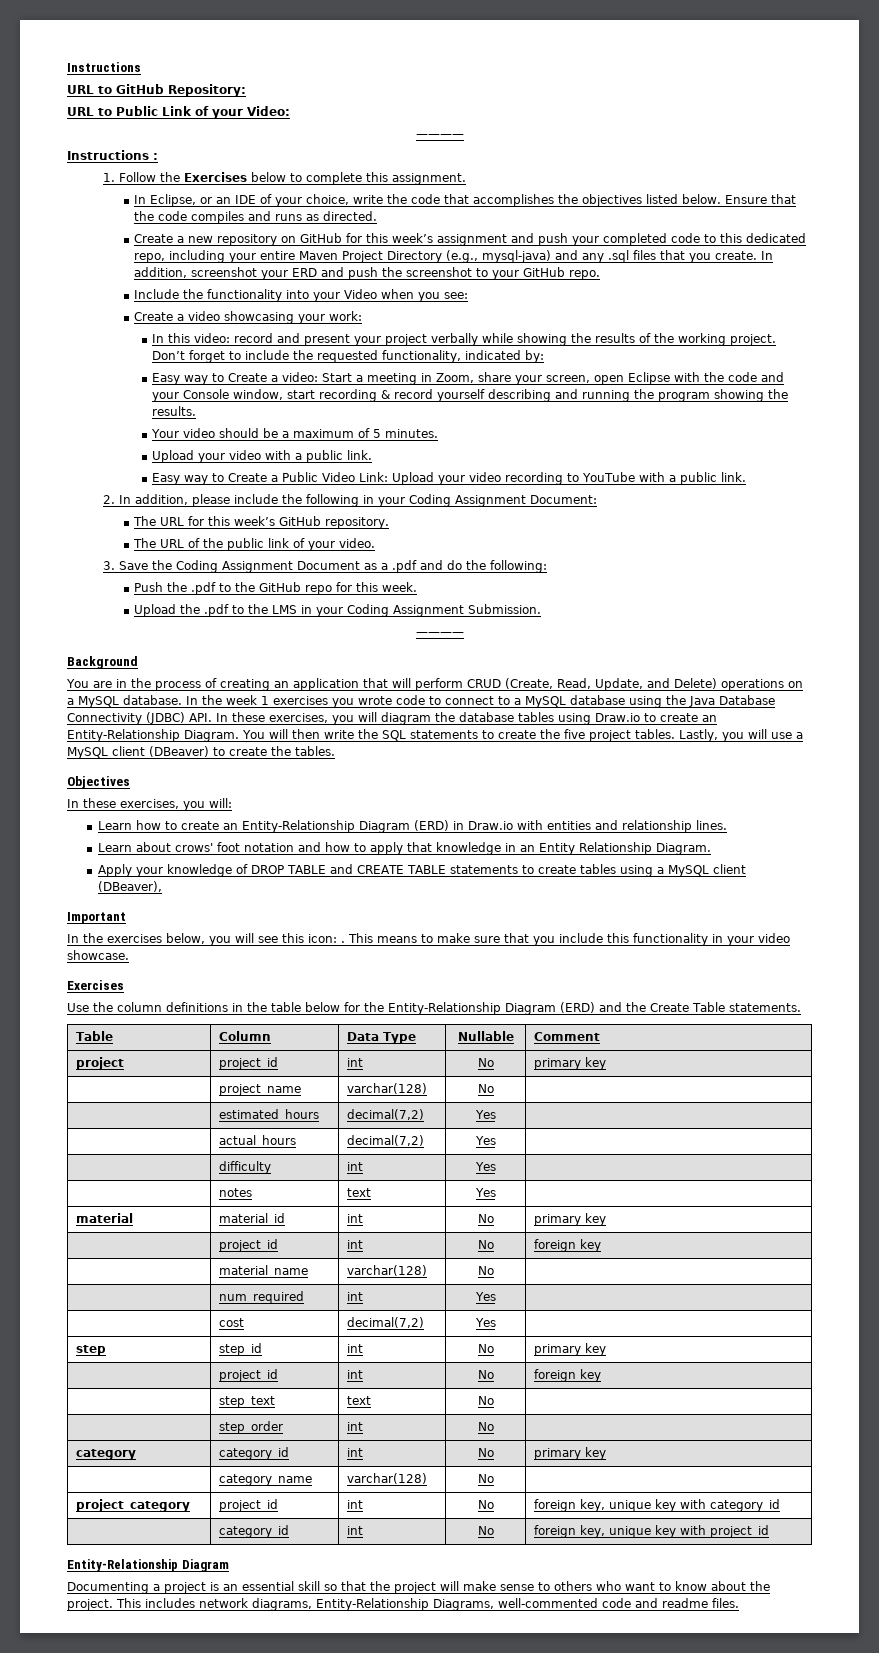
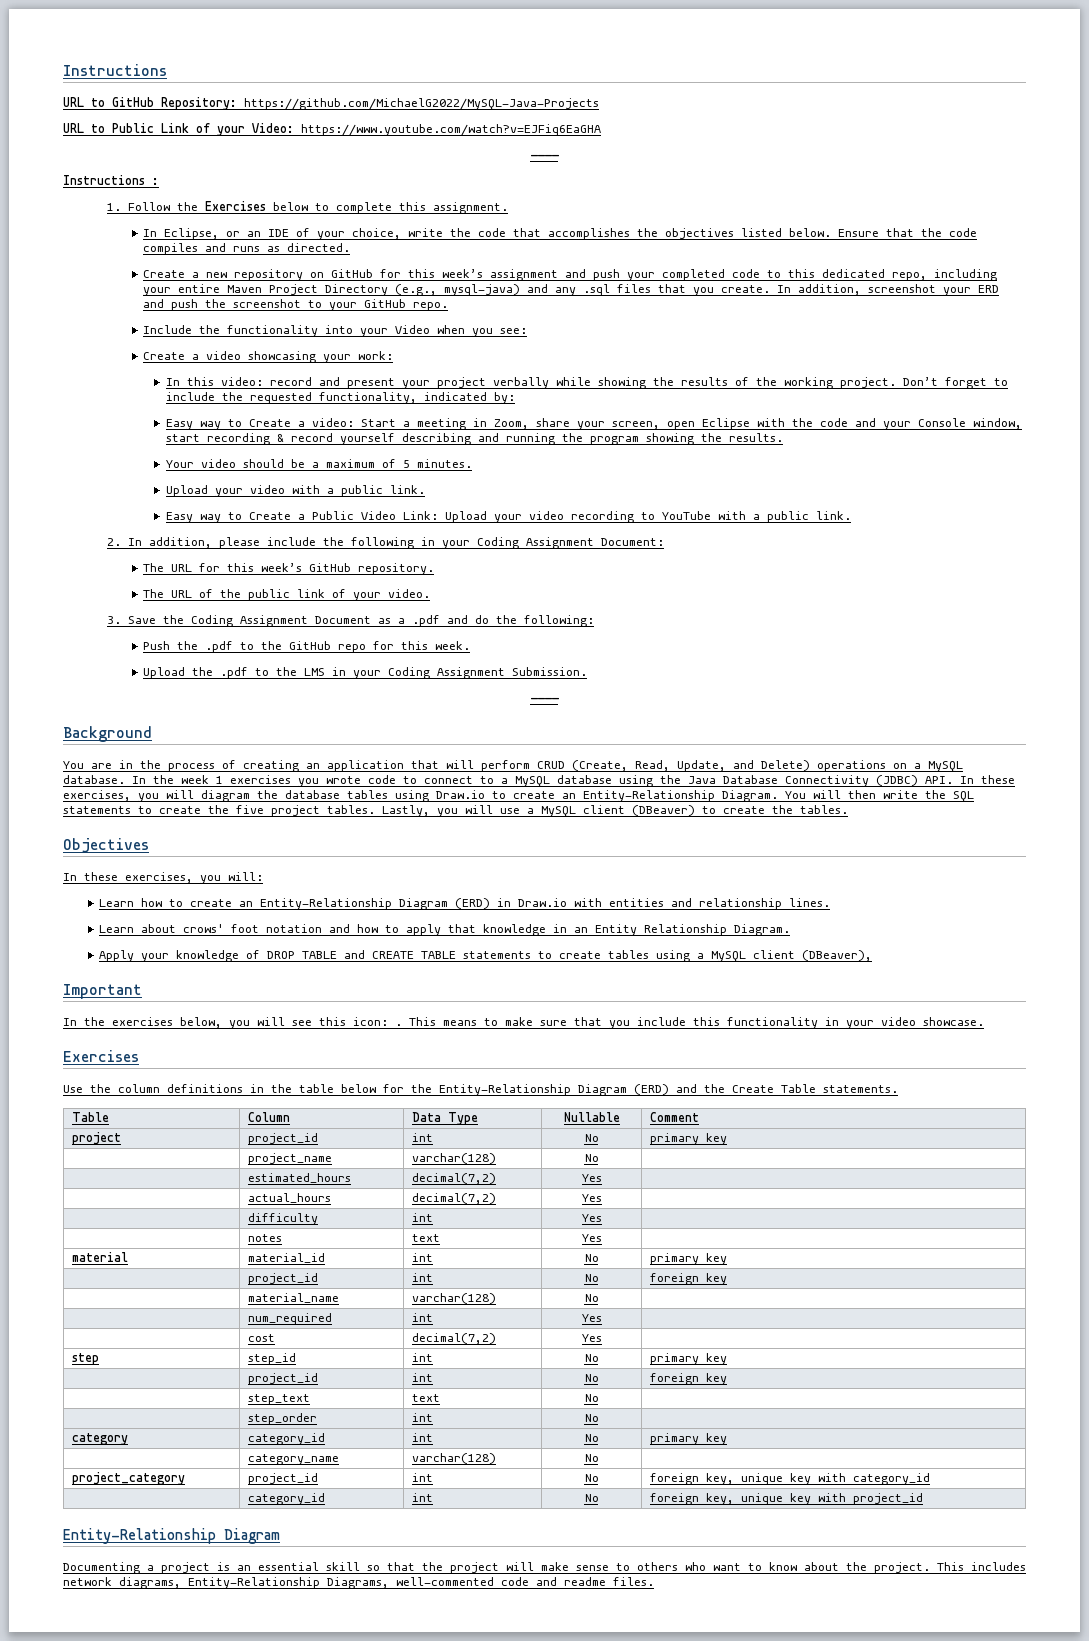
(246, 90) none -> [244,98,599,110] https://github.com/MichaelG2022/MySQL-Java-Projects
(290, 111) none -> [301,124,601,136] https://www.youtube.com/watch?v=EJFiq6EaGHA

